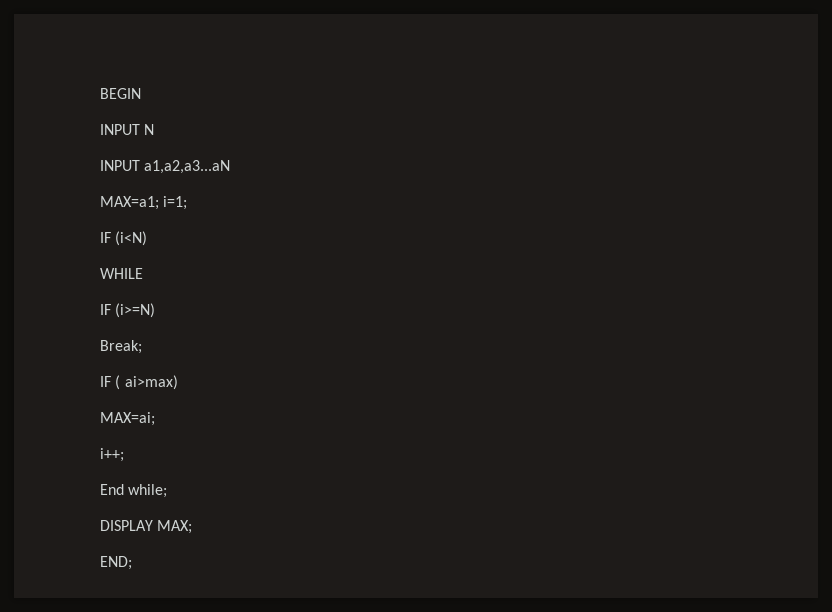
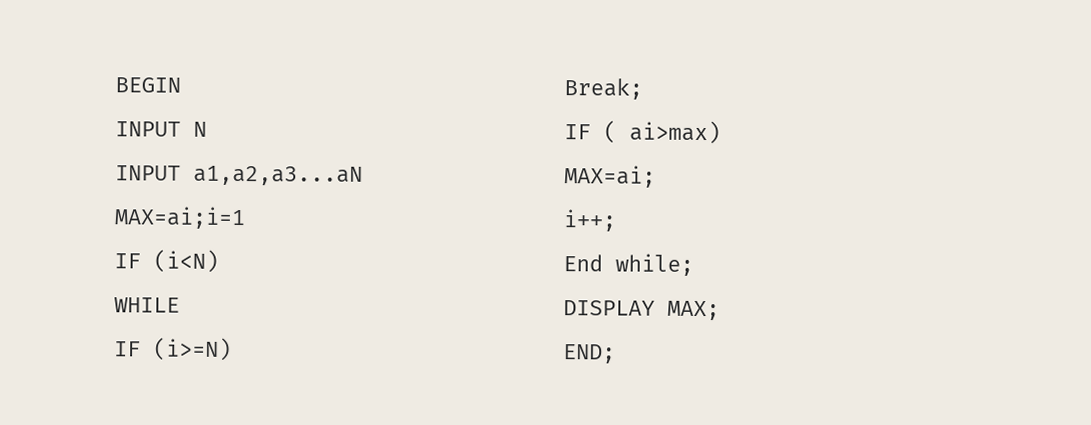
[100,196,188,210] MAX=a1; i=1; -> [114,206,246,230] MAX=ai;i=1

